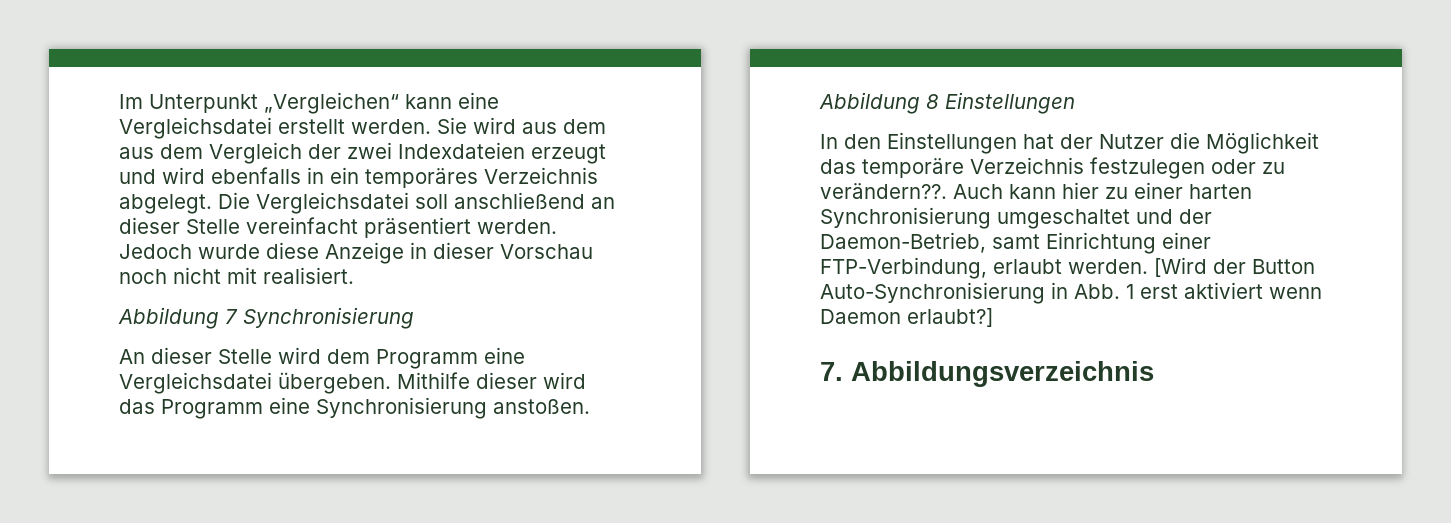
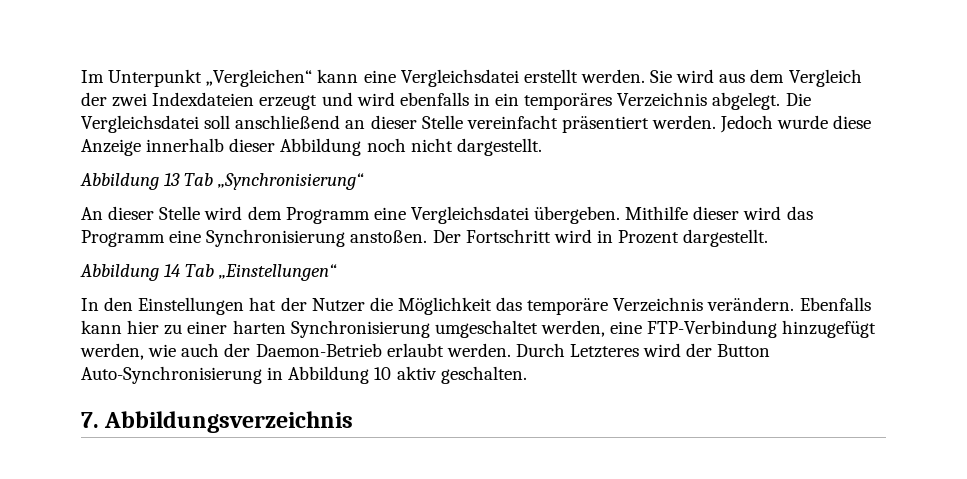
[119,144,203,159] aus dem -> (785, 76) none
[410,242,593,259] [119,267,354,284] [118,307,414,329] in dieser Vorschau noch nicht mit realisiert. // Abbildung 7 Synchronisierung -> [146,138,542,156] [80,173,365,190] innerhalb dieser Abbildung noch nicht dargestellt. // Abbildung 13 Tab „Synchronisierung“
[819,92,1075,114] // Abbildung 8 Einstellungen -> [432,229,769,247] [80,264,338,281] Der Fortschritt wird in Prozent dargestellt. // Abbildung 14 Tab „Einstellungen“
[1090,157,1285,179] [820,183,1003,199] festzulegen oder zu verändern??. Auch -> [707,297,871,311] verändern. Ebenfalls
[1136,209,1212,224] [820,232,1211,254] [820,257,1315,279] [820,282,1322,304] [820,308,993,327] und der Daemon-Betrieb, samt Einrichtung einer FTP-Verbindung, erlaubt werden. [Wird der Button Auto-Synchronisierung in Abb. 1 erst aktiviert wenn Daemon erlaubt?] -> [540,320,877,338] [80,343,771,360] [81,366,527,384] werden, eine FTP-Verbindung hinzugefügt werden, wie auch der Daemon-Betrieb erlaubt werden. Durch Letzteres wird der Button Auto-Synchronisierung in Abbildung 10 aktiv geschalten.

